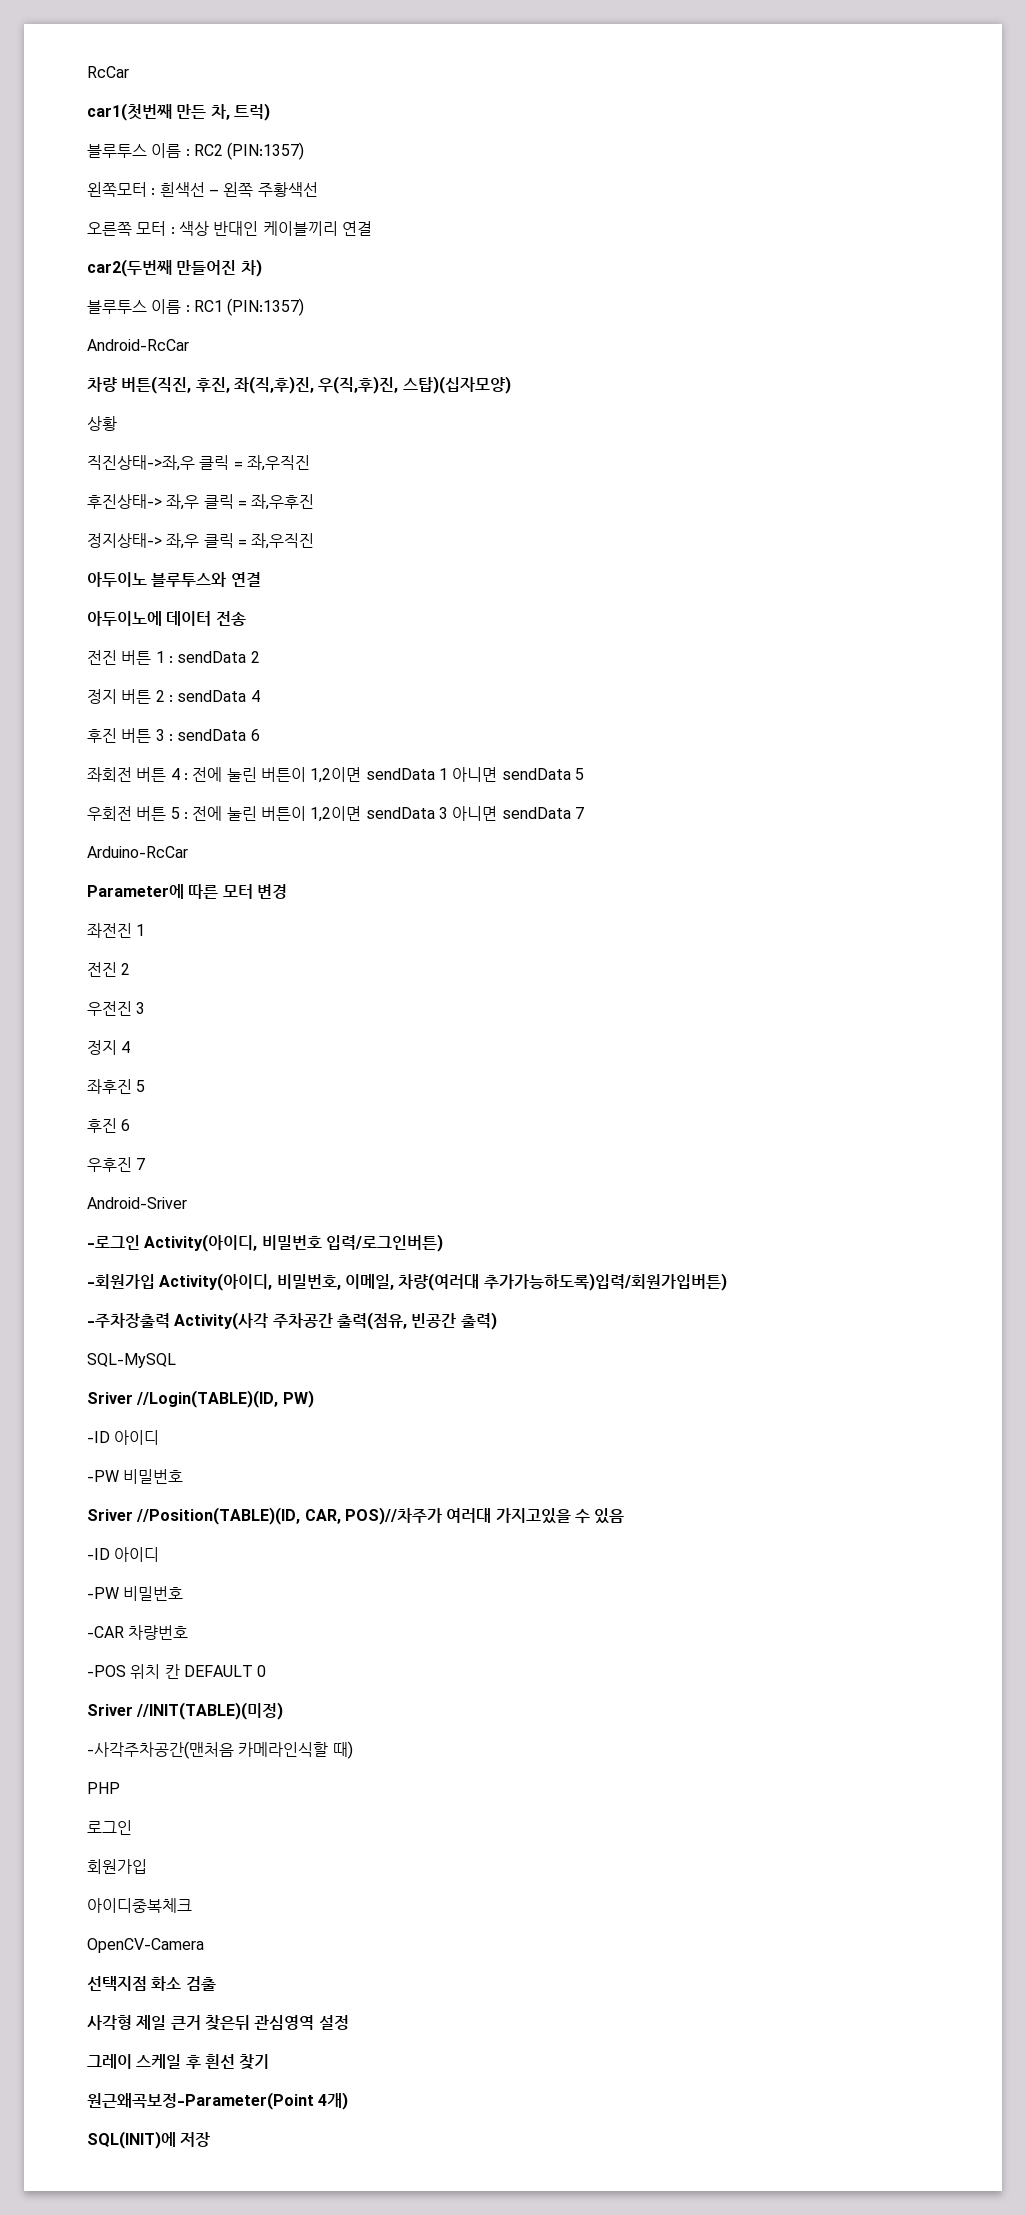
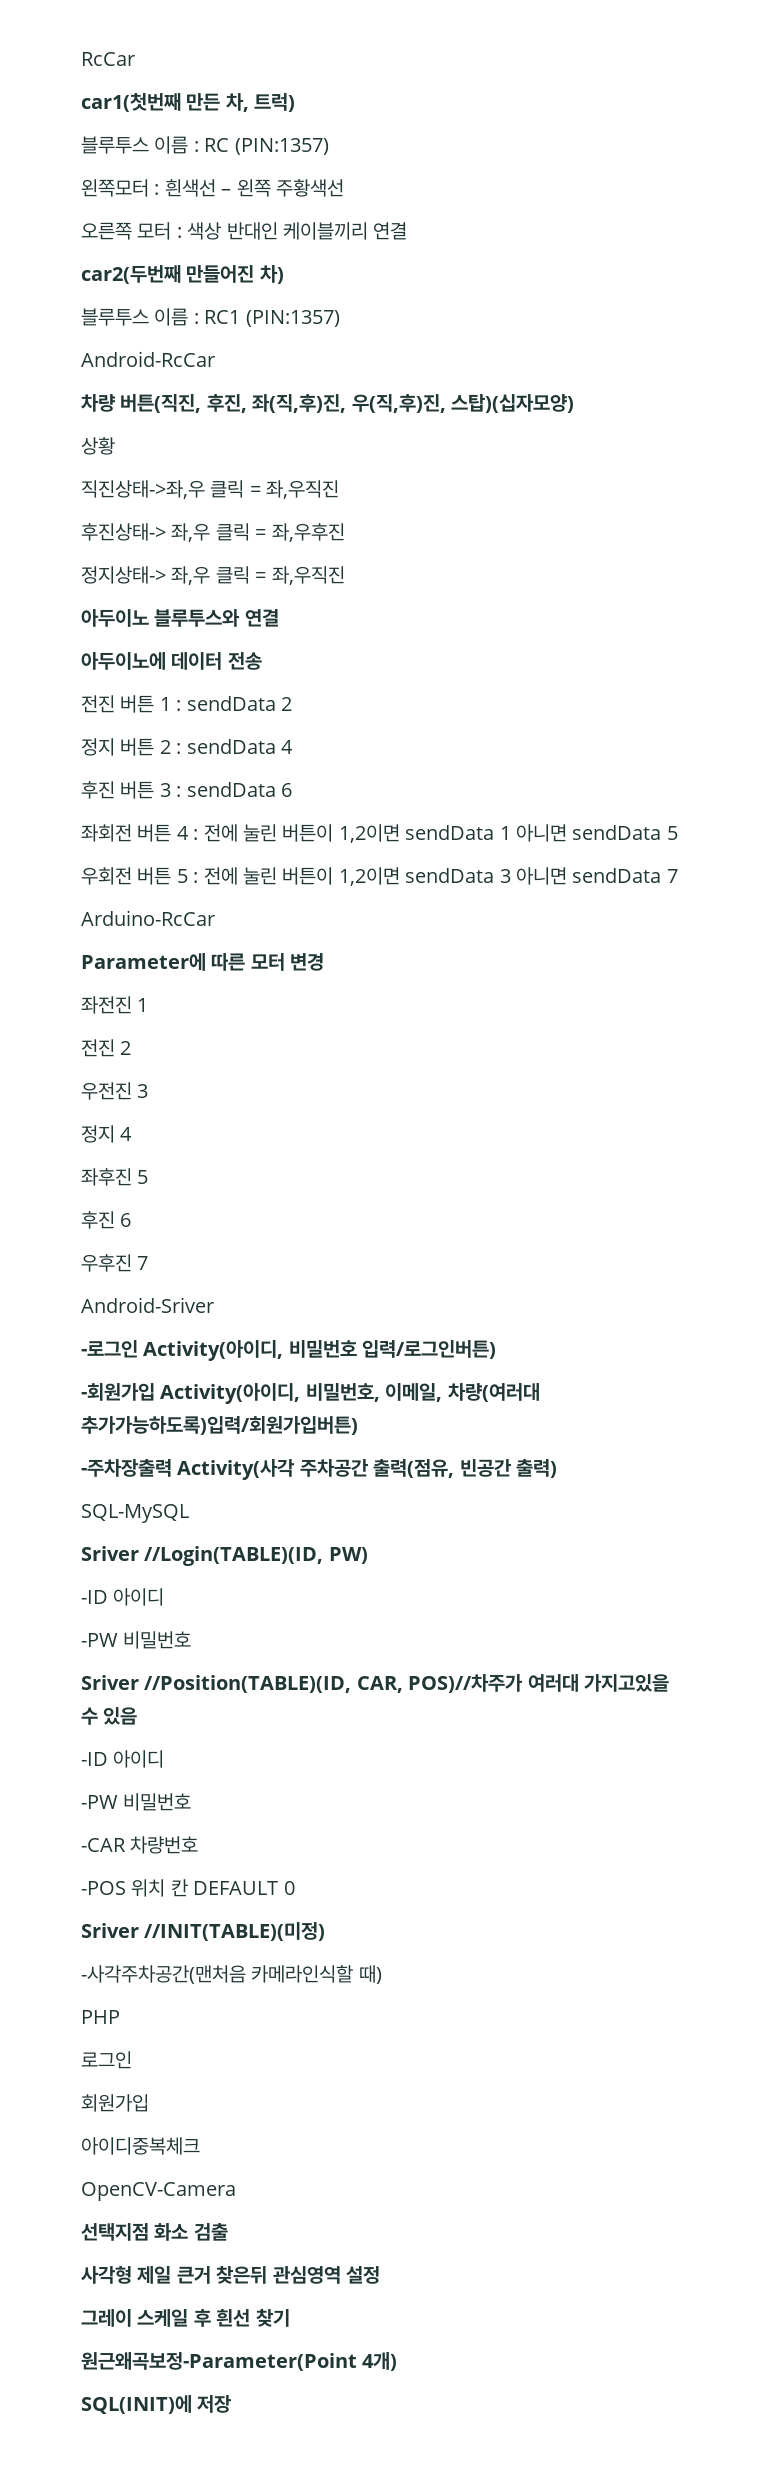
[193,144,223,156] RC2 -> [204,138,230,152] RC

